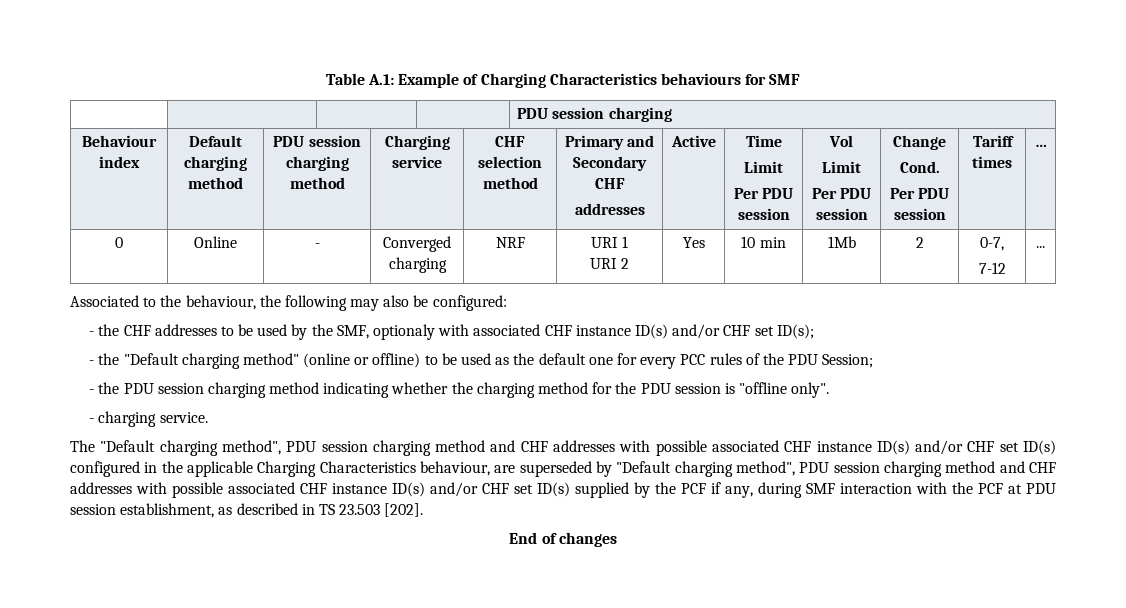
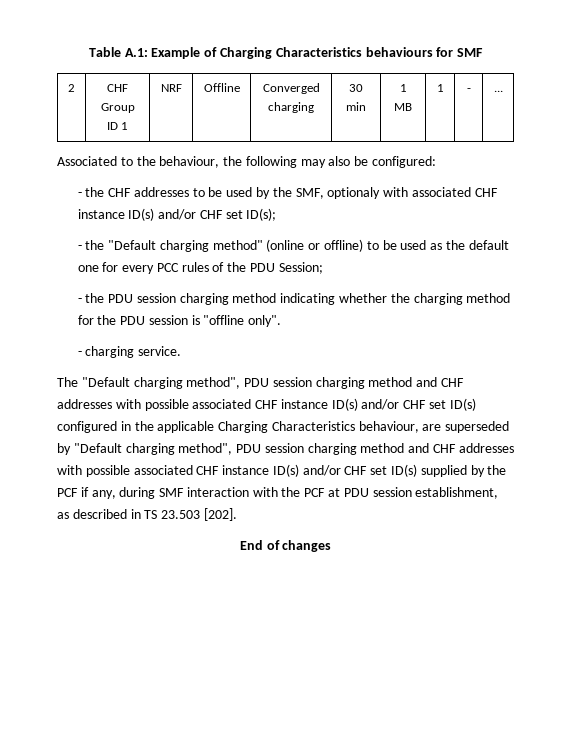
[517,107,672,122] [82,135,157,147] [99,156,140,168] [189,135,242,147] [184,156,247,171] [188,177,243,189] [273,135,361,147] [285,156,349,171] [289,177,345,189] [384,135,450,150] [392,156,442,168] [495,136,525,147] [478,156,542,168] [482,177,538,189] [564,135,655,150] [573,156,647,171] [594,178,625,189] [574,203,645,215] [670,135,716,147] [745,135,782,147] [744,161,783,173] [733,188,794,199] [737,208,790,220] [829,135,853,147] [822,161,861,173] [811,188,872,199] [815,208,868,220] [893,135,946,150] [899,161,940,173] [889,188,950,199] [893,208,946,220] [972,135,1014,147] [972,156,1012,168] [1034,144,1047,147] [115,237,123,248] [194,236,237,248] [314,243,320,248] [383,236,451,252] [388,257,447,273] [495,237,525,248] [591,236,628,248] [590,258,629,269] [682,237,705,248] [741,236,786,248] [827,236,856,248] [915,237,924,248] [980,237,1004,251] [978,262,1006,274] | | | | PDU session charging // Behaviour index | Default charging method | PDU session charging method | Charging service | CHF selection method | Primary and Secondary CHF // addresses | Active | Time // Limit // Per PDU session | Vol // Limit // Per PDU session | Change // Cond. // Per PDU session | Tariff times | … // 0 | Online | - | Converged charging | NRF | URI 1 // URI 2 | Yes | 10 min | 1Mb | 2 | 0-7, // 7-12 -> [68,84,75,92] [107,84,128,92] [100,103,135,113] [106,122,129,130] [160,84,182,92] [203,83,240,92] [262,83,320,94] [268,102,314,113] [349,84,363,92] [346,102,366,111] [399,84,407,92] [394,103,412,111] [436,84,444,92] [466,88,471,92] 2 | CHF Group ID 1 | NRF | Offline | Converged charging | 30 min | 1 MB | 1 | -

